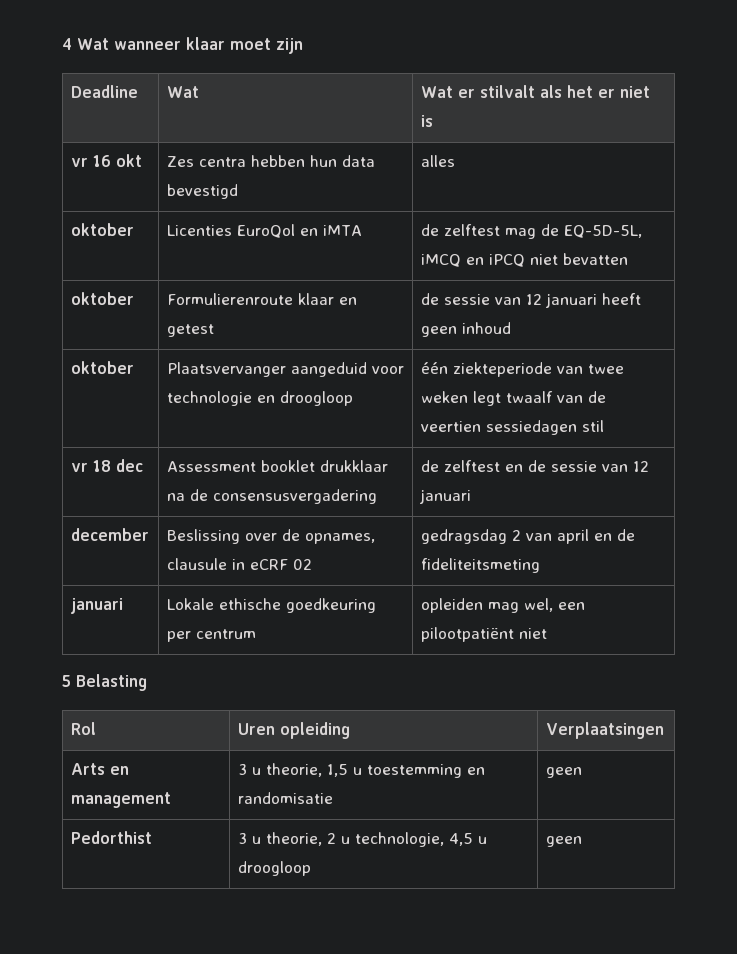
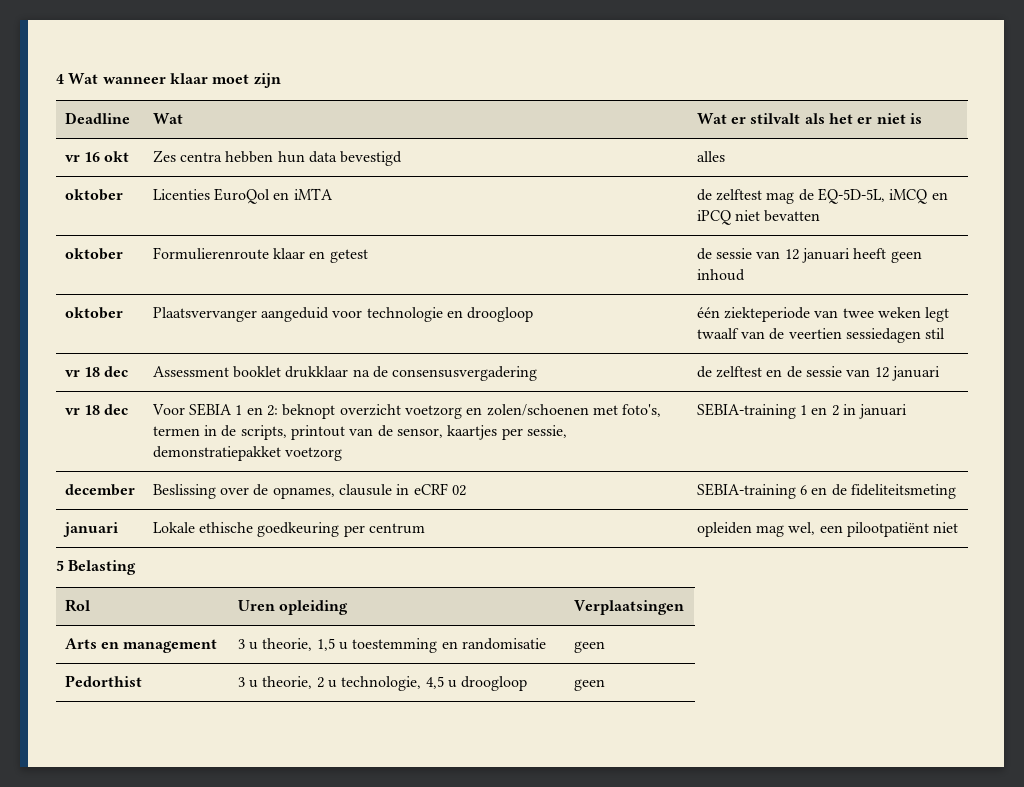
(471, 496) none -> [64,404,129,415] [151,403,662,419] [152,425,567,440] [152,446,343,461] [696,403,908,419] // vr 18 dec | Voor SEBIA 1 en 2: beknopt overzicht voetzorg en zolen/schoenen met foto's, termen in de scripts, printout van de sensor, kaartjes per sessie, demonstratiepakket voetzorg | SEBIA-training 1 en 2 in januari
[420,529,589,544] gedragsdag 2 van april -> [696,483,808,499] SEBIA-training 6

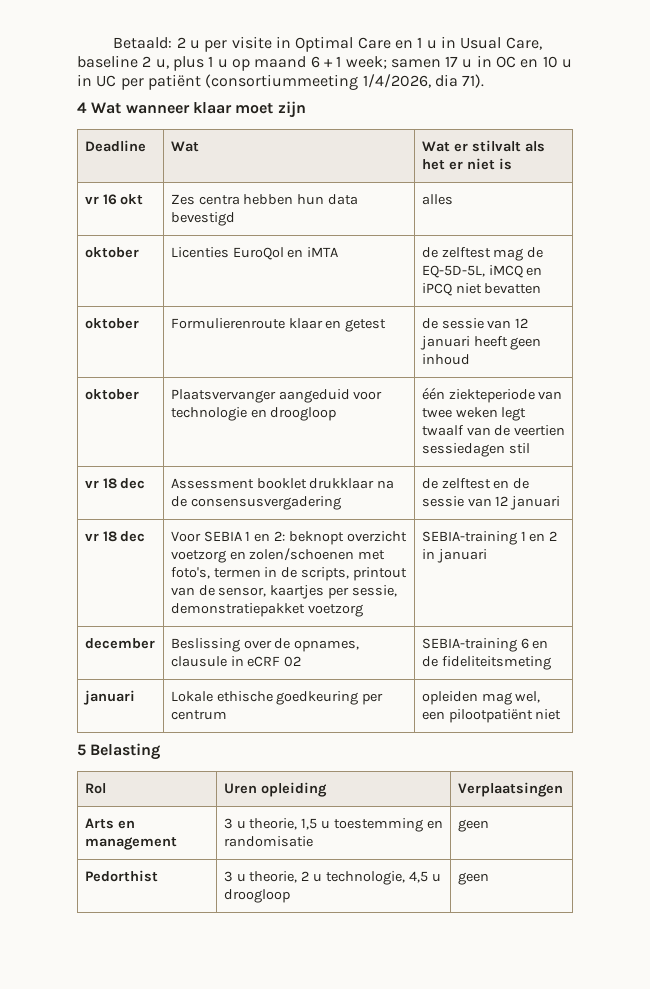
(56, 79) none -> [113,36,542,52] [77,55,573,71] [77,74,485,90] Betaald: 2 u per visite in Optimal Care en 1 u in Usual Care, baseline 2 u, plus 1 u op maand 6 + 1 week; samen 17 u in OC en 10 u in UC per patiënt (consortiummeeting 1/4/2026, dia 71). //

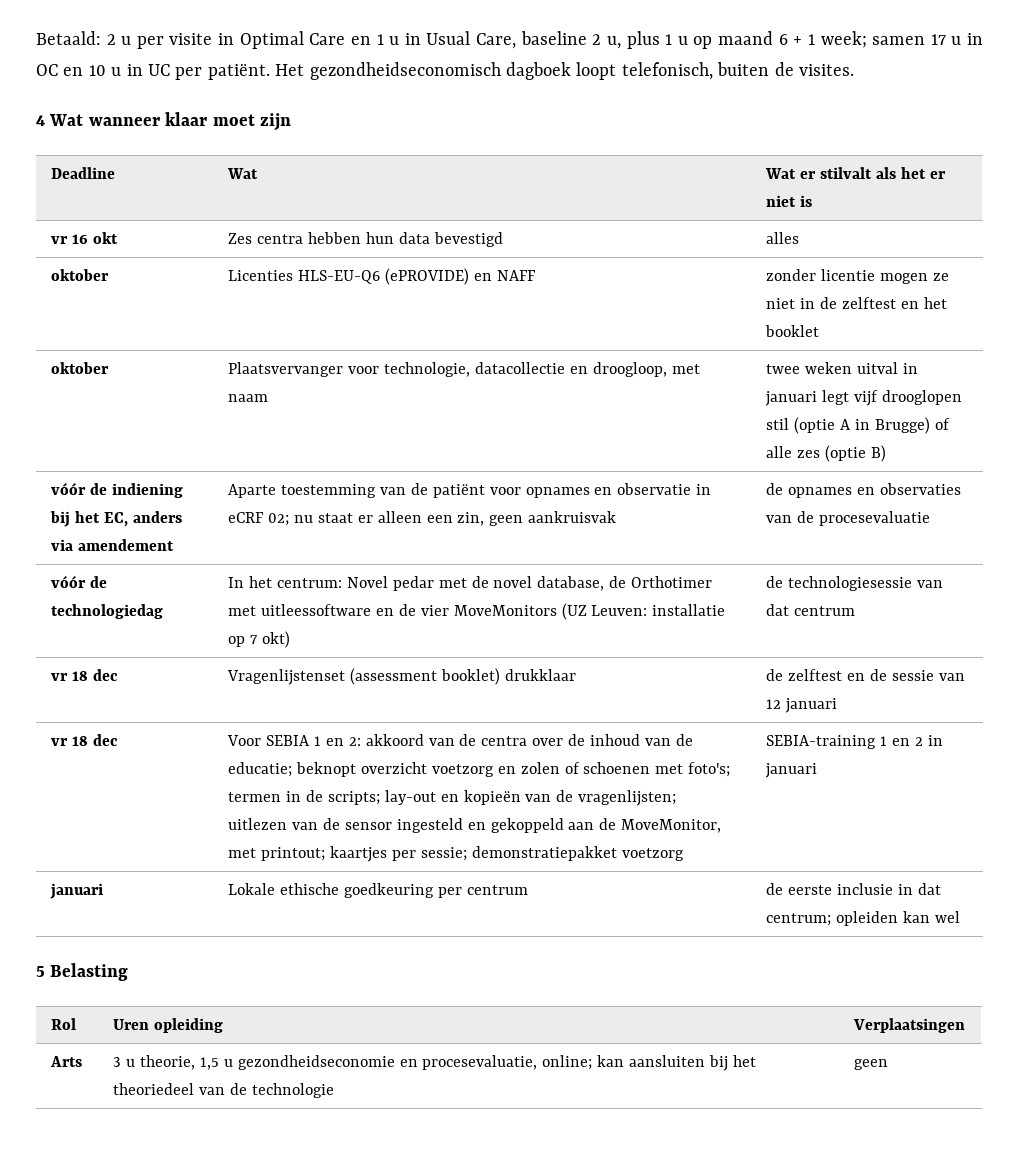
[147,74,485,90] patiënt (consortiummeeting 1/4/2026, dia 71). -> [207,62,854,80] patiënt. Het gezondheidseconomisch dagboek loopt telefonisch, buiten de visites.
[232,247,339,260] [421,247,544,261] [421,265,543,278] [421,283,542,296] [84,318,139,329] [170,318,387,332] [421,318,529,329] [419,336,542,350] [421,354,470,365] [84,389,139,400] [170,389,383,403] [170,407,337,421] [421,387,563,403] [421,407,527,421] [421,425,566,436] [421,443,530,457] [84,478,146,489] [170,478,395,489] [170,496,341,510] EuroQol en iMTA | de zelftest mag de EQ-5D-5L, iMCQ en iPCQ niet bevatten // oktober | Formulierenroute klaar en getest | de sessie van 12 januari heeft geen inhoud // oktober | Plaatsvervanger aangeduid voor technologie en droogloop | één ziekteperiode van twee weken legt twaalf van de veertien sessiedagen stil // vr 18 dec | Assessment booklet drukklaar na de consensusvergadering -> [298,268,536,285] [766,269,949,284] [766,297,947,309] [765,325,820,337] [51,362,110,374] [228,362,700,377] [228,394,269,402] [766,362,918,374] [765,390,962,406] [766,417,950,434] [766,445,886,462] [51,482,184,498] [50,511,182,527] [51,539,175,551] [228,483,712,498] [228,511,617,526] [766,483,961,498] [766,511,931,526] [51,575,108,588] [51,604,164,619] [228,576,713,591] [228,603,726,620] [228,631,291,648] [766,576,944,591] [766,604,856,616] [51,669,118,681] [227,668,576,685] HLS-EU-Q6 (ePROVIDE) en NAFF | zonder licentie mogen ze niet in de zelftest en het booklet // oktober | Plaatsvervanger voor technologie, datacollectie en droogloop, met naam | twee weken uitval in januari legt vijf drooglopen stil (optie A in Brugge) of alle zes (optie B) // vóór de indiening bij het EC, anders via amendement | Aparte toestemming van de patiënt voor opnames en observatie in eCRF 02; nu staat er alleen een zin, geen aankruisvak | de opnames en observaties van de procesevaluatie // vóór de technologiedag | In het centrum: Novel pedar met de novel database, de Orthotimer met uitleessoftware en de vier MoveMonitors (UZ Leuven: installatie op 7 okt) | de technologiesessie van dat centrum // vr 18 dec | Vragenlijstenset (assessment booklet) drukklaar
[289,531,408,545] [170,548,386,563] [170,567,408,581] [170,585,267,597] beknopt overzicht voetzorg en zolen/schoenen met foto's, termen in de scripts, printout van de sensor, -> [365,734,693,746] [228,762,731,777] [228,790,677,806] [228,818,722,833] [228,847,326,861] akkoord van de centra over de inhoud van de educatie; beknopt overzicht voetzorg en zolen of schoenen met foto's; termen in de scripts; lay-out en kopieën van de vragenlijsten; uitlezen van de sensor ingesteld en gekoppeld aan de MoveMonitor, met printout;
[352,585,398,597] sessie, -> [420,847,467,861] sessie;
[84,638,155,649] [170,638,360,652] [170,656,302,667] [421,638,549,652] [421,656,551,670] // december | Beslissing over de opnames, clausule in eCRF 02 | SEBIA-training 6 en de fideliteitsmeting -> (818, 770) none
[421,691,541,705] [421,709,562,723] opleiden mag wel, een pilootpatiënt niet -> [766,883,941,895] [766,911,960,926] de eerste inclusie in dat centrum; opleiden kan wel
[117,820,135,829] [84,837,177,850] en management -> (83, 1061) none
[334,818,444,832] [223,836,313,847] [457,819,489,832] [84,870,158,882] [223,871,441,885] [223,889,290,903] toestemming en randomisatie | geen // Pedorthist | 3 u theorie, 2 u technologie, 4,5 u droogloop -> [237,1055,756,1071] [113,1083,334,1098] gezondheidseconomie en procesevaluatie, online; kan aansluiten bij het theoriedeel van de technologie

